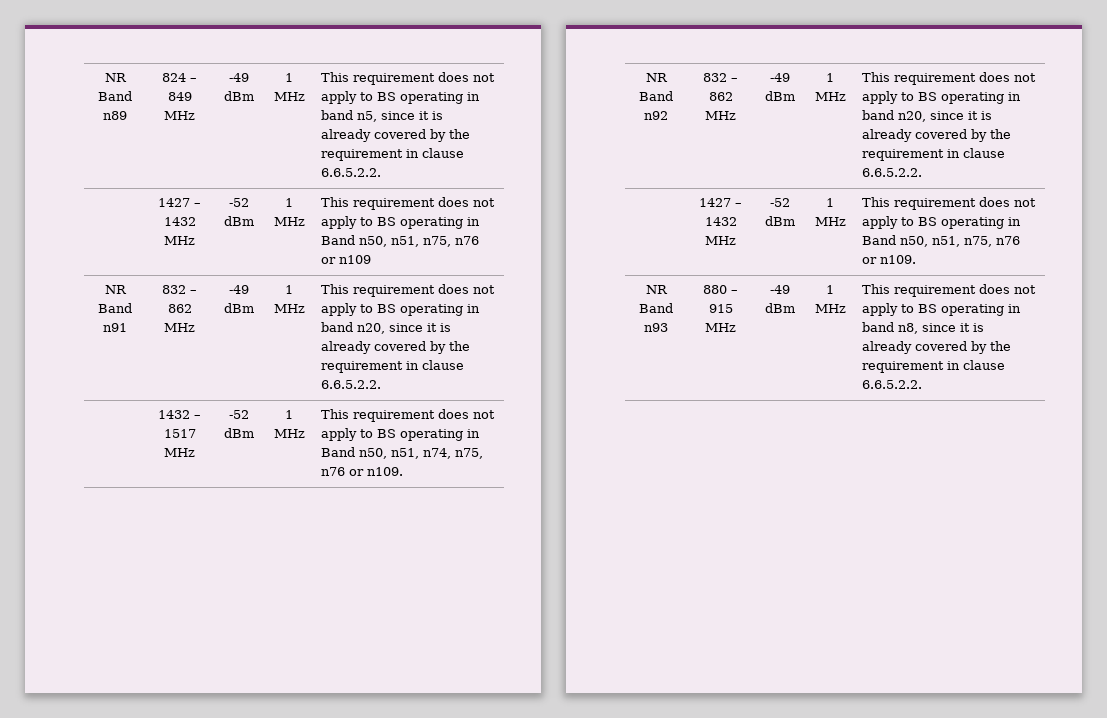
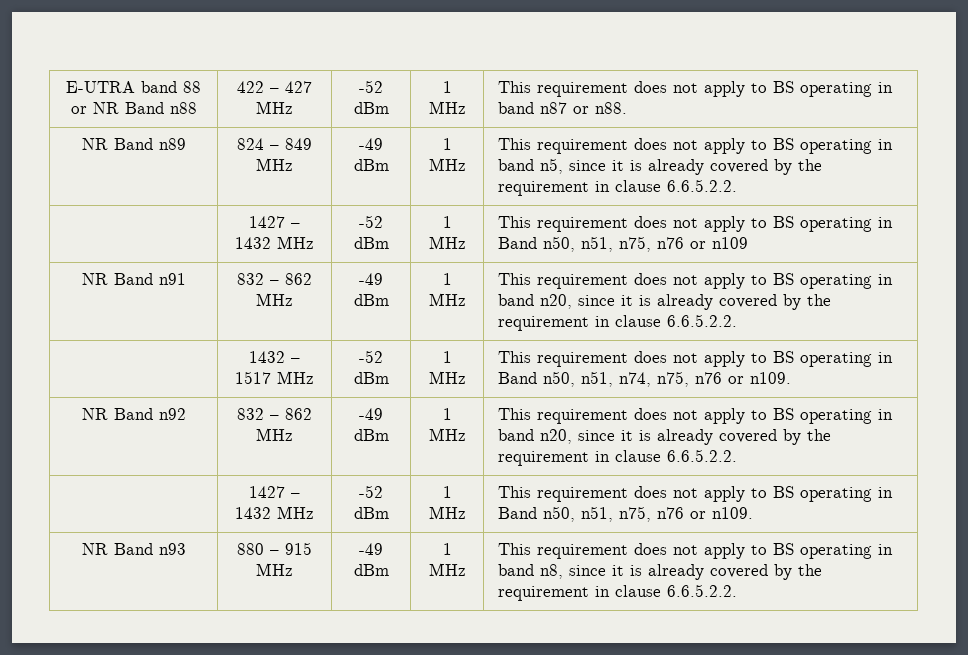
(104, 77) none -> [66,81,201,93] [70,102,197,114] [237,81,312,93] [256,101,293,114] [359,80,383,93] [353,102,389,114] [442,81,452,93] [428,101,466,114] [498,81,894,97] [498,102,628,114] E-UTRA band 88 or NR Band n88 | 422 – 427 MHz | -52 dBm | 1 MHz | This requirement does not apply to BS operating in band n87 or n88. //

